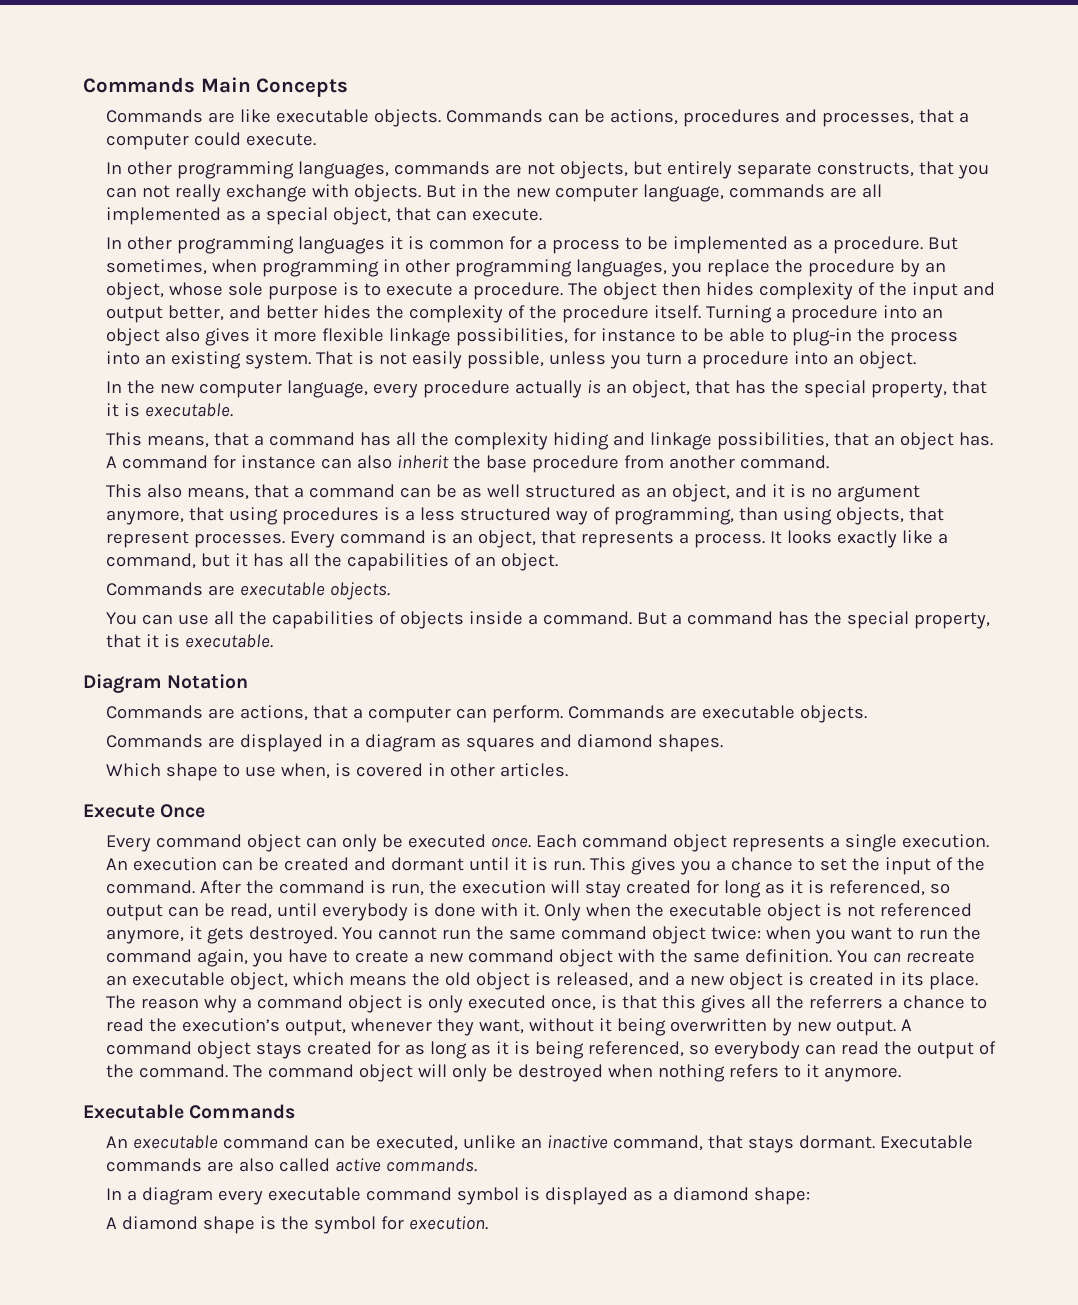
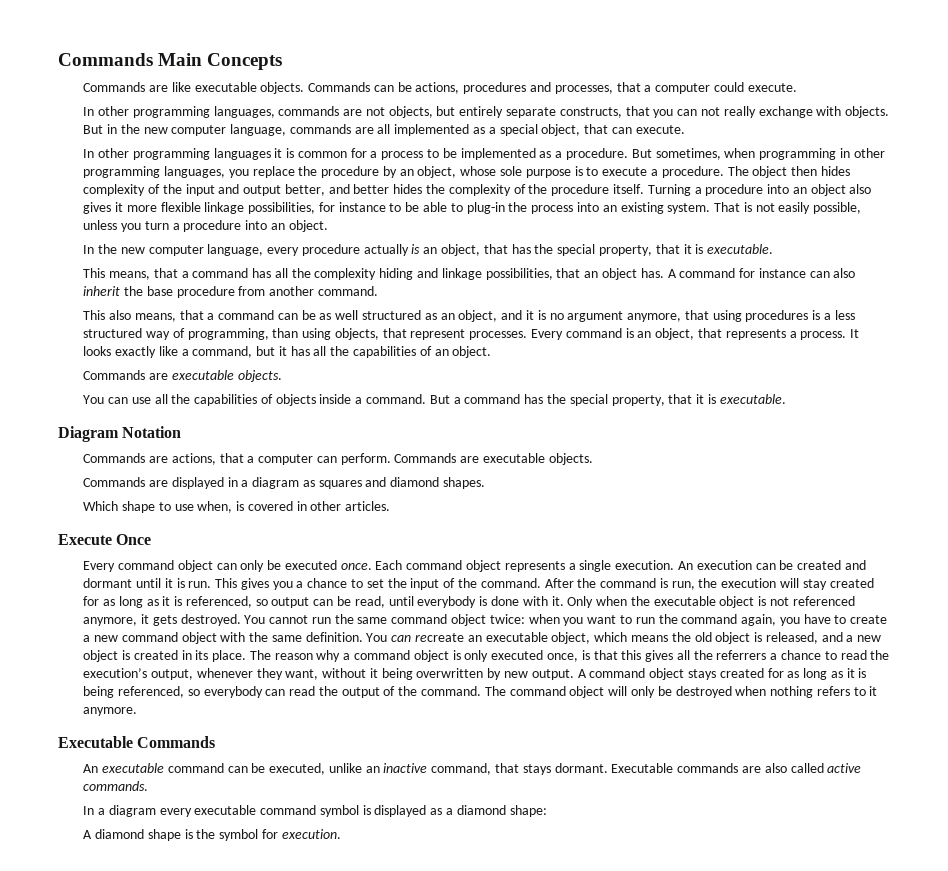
(719, 887) none -> [103,599,116,606] as

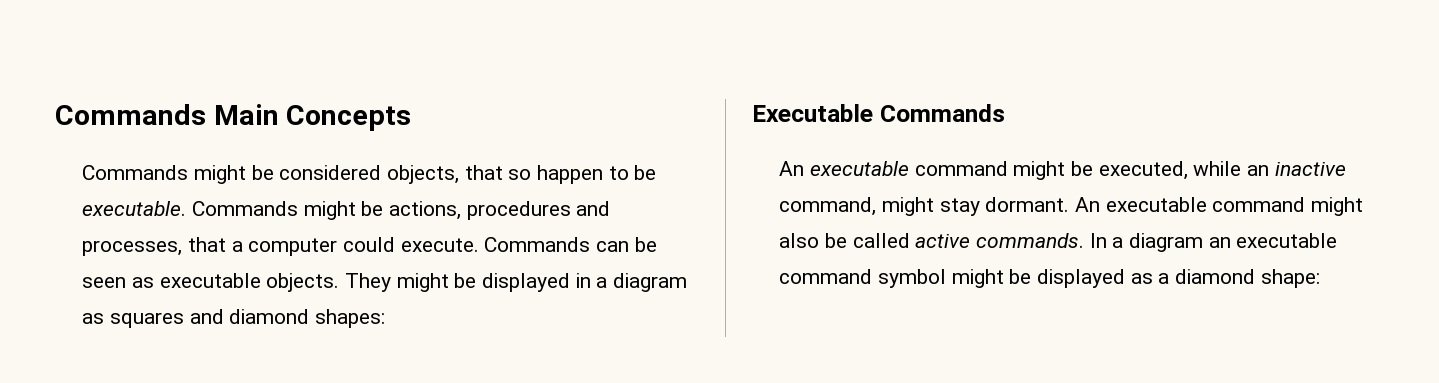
[149,82,394,94] are like executable objects. Commands can -> [194,165,657,184] [82,201,356,220] might be considered objects, that so happen to be executable. Commands might
[83,106,890,118] [83,124,685,136] [83,148,885,160] [83,166,850,178] [83,184,872,196] [83,202,862,214] [83,220,328,232] [83,244,774,256] [83,268,856,280] [83,286,378,298] [83,310,855,322] [83,328,860,340] [83,346,492,358] [83,370,282,382] [83,394,786,406] [58,426,182,442] [83,453,593,465] [83,477,169,487] // In other programming languages, commands are not objects, but entirely separate constructs, that you can not really exchange with objects. But in the new computer language, commands are all implemented as a special object, that can execute. // In other programming languages it is common for a process to be implemented as a procedure. But sometimes, when programming in other programming languages, you replace the procedure by an object, whose sole purpose is to execute a procedure. The object then hides complexity of the input and output better, and better hides the complexity of the procedure itself. Turning a procedure into an object also gives it more flexible linkage possibilities, for instance to be able to plug-in the process into an existing system. That is not easily possible, unless you turn a procedure into an object. // In the new computer language, every procedure actually is an object, that has the special property, that it is executable. // This means, that a command has all the complexity hiding and linkage possibilities, that an object has. A command for instance can also inherit the base procedure from another command. // This also means, that a command can be as well structured as an object, and it is no argument anymore, that using procedures is a less structured way of programming, than using objects, that represent processes. Every command is an object, that represents a process. It looks exactly like a command, but it has all the capabilities of an object. // Commands are executable objects. // You can use all the capabilities of objects inside a command. But a command has the special property, that it is executable. // Diagram Notation // Commands are actions, that a computer can perform. Commands are executable objects. // Commands are -> [484,237,657,252] [82,273,477,292] Commands can be seen as executable objects. They might be
[443,477,486,489] [83,501,391,513] [58,534,152,545] [83,560,866,572] [83,578,874,590] [83,596,855,608] [83,614,888,626] [83,632,882,644] [83,650,890,662] [83,668,867,680] [83,686,878,698] [83,707,138,716] shapes. // Which shape to use when, is covered in other articles. // Execute Once // Every command object can only be executed once. Each command object represents a single execution. An execution can be created and dormant until it is run. This gives you a chance to set the input of the command. After the command is run, the execution will stay created for as long as it is referenced, so output can be read, until everybody is done with it. Only when the executable object is not referenced anymore, it gets destroyed. You cannot run the same command object twice: when you want to run the command again, you have to create a new command object with the same definition. You can recreate an executable object, which means the old object is released, and a new object is created in its place. The reason why a command object is only executed once, is that this gives all the referrers a chance to read the execution’s output, whenever they want, without it being overwritten by new output. A command object stays created for as long as it is being referenced, so everybody can read the output of the command. The command object will only be destroyed when nothing refers to it anymore. -> [315,309,386,328] shapes:
[227,766,248,773] can -> [1013,161,1066,180] might
[328,763,362,773] unlike -> [1193,161,1242,176] while
[495,763,787,775] that stays dormant. Executable commands are also -> [882,197,1364,216] [779,233,848,248] might stay dormant. An executable command might also be
(149, 786) // -> (1085, 240) none
[159,808,192,817] every -> [1208,237,1231,248] an
[362,805,371,815] is -> [951,269,1032,288] might be
[83,829,341,841] // A diamond shape is the symbol for execution. -> (1320, 278) none

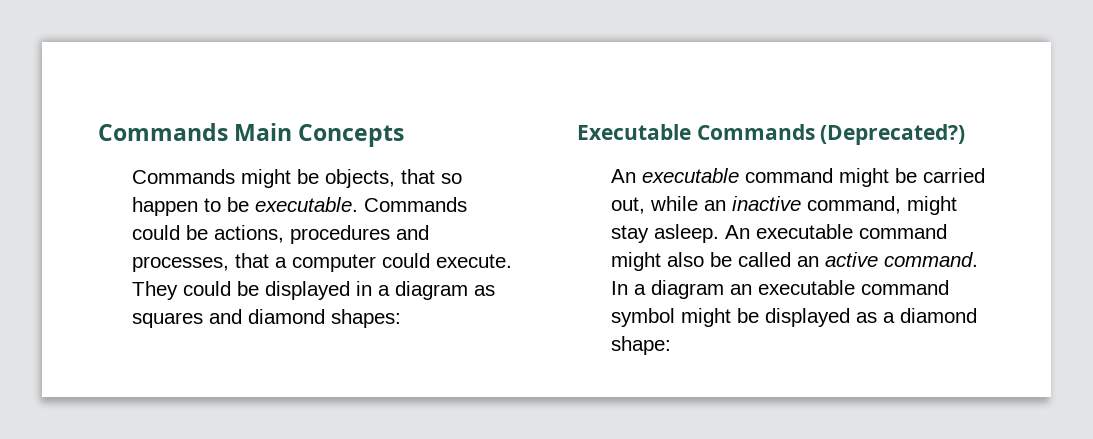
[279,165,382,180] considered -> (319, 176) none
[303,201,356,220] might -> [131,225,180,240] could
[484,237,657,252] [82,273,449,292] Commands can be seen as executable objects. They might -> [131,281,231,300] They could
(1005, 113) none -> [820,124,966,145] (Deprecated?)
[1098,161,1188,180] executed, -> [922,168,985,183] [610,197,645,214] carried out,
[985,197,1070,212] dormant. -> [653,224,719,243] asleep.
[915,233,1085,248] active commands. -> [796,252,978,267] an active command.

